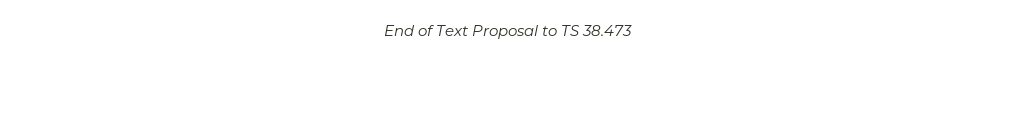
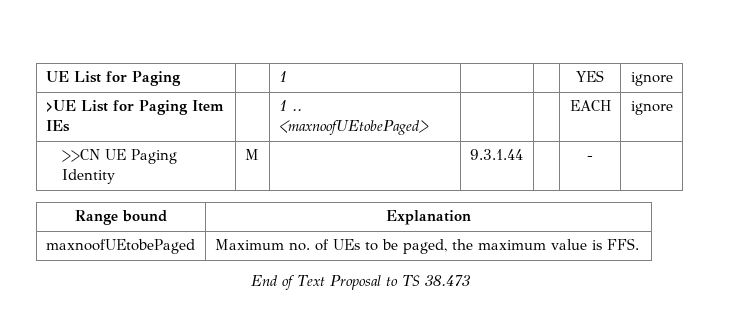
(383, 30) none -> [45,71,181,86] [278,71,287,82] [576,70,604,82] [630,72,673,86] [45,100,224,115] [45,120,70,132] [278,100,302,111] [278,120,429,135] [569,100,611,111] [630,101,673,115] [62,149,178,164] [62,169,116,184] [244,149,259,160] [469,149,523,160] [587,155,593,160] [75,210,167,225] [386,210,471,225] [45,239,195,254] [214,238,639,254] UE List for Paging | | 1 | | | YES | ignore // >UE List for Paging Item IEs | | 1 .. <maxnoofUEtobePaged> | | | EACH | ignore // >>CN UE Paging Identity | M | | 9.3.1.44 | | - | // Range bound | Explanation // maxnoofUEtobePaged | Maximum no. of UEs to be paged, the maximum value is FFS. //

